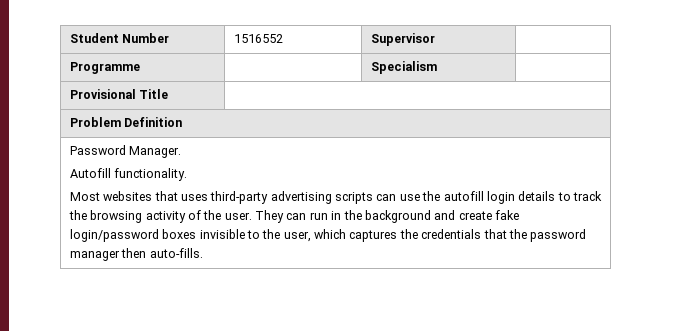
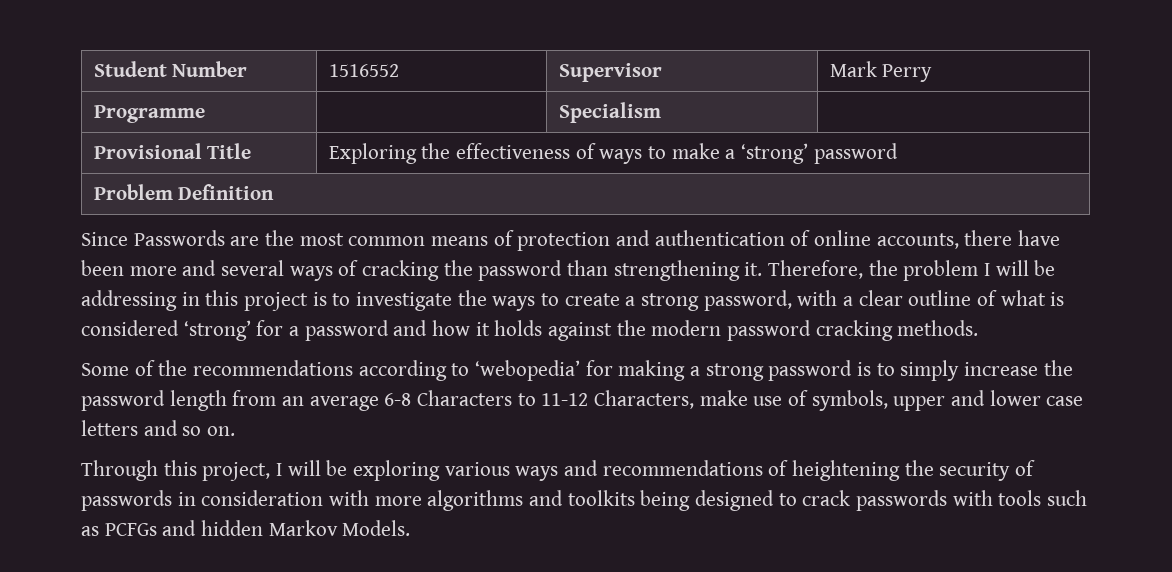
(435, 39) none -> [829,61,933,82] Mark Perry
[69,117,183,127] [69,145,182,158] [69,168,188,181] [69,191,603,204] [68,210,520,223] [69,229,587,242] [69,248,203,261] // Problem Definition // Password Manager. // Autofill functionality. // Most websites that uses third-party advertising scripts can use the autofill login details to track the browsing activity of the user. They can run in the background and create fake login/password boxes invisible to the user, which captures the credentials that the password manager then auto-fills. -> [328,143,898,164] [93,184,275,200] [81,230,1061,251] [81,260,1056,281] [81,290,1065,311] [81,320,979,341] [81,360,1073,381] [81,390,1084,411] [81,420,236,436] [81,460,1036,481] [81,490,1088,511] [81,520,411,536] Exploring the effectiveness of ways to make a ‘strong’ password // Problem Definition // Since Passwords are the most common means of protection and authentication of online accounts, there have been more and several ways of cracking the password than strengthening it. Therefore, the problem I will be addressing in this project is to investigate the ways to create a strong password, with a clear outline of what is considered ‘strong’ for a password and how it holds against the modern password cracking methods. // Some of the recommendations according to ‘webopedia’ for making a strong password is to simply increase the password length from an average 6-8 Characters to 11-12 Characters, make use of symbols, upper and lower case letters and so on. // Through this project, I will be exploring various ways and recommendations of heightening the security of passwords in consideration with more algorithms and toolkits being designed to crack passwords with tools such as PCFGs and hidden Markov Models.

